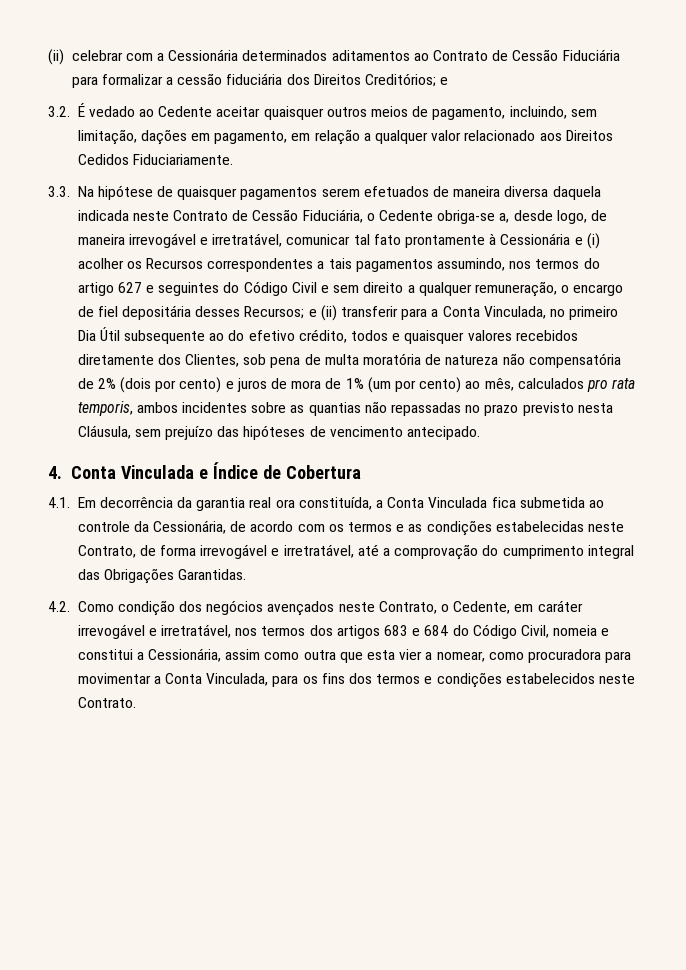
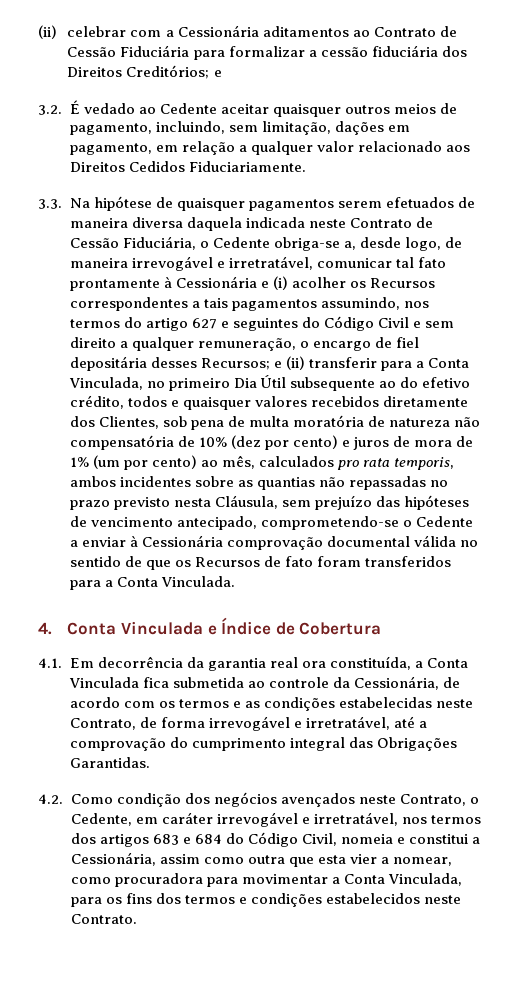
[242,50,328,61] determinados -> (259, 31) none
[97,377,152,393] 2% (dois -> [198,435,261,449] 10% (dez
[407,426,481,440] antecipado. -> [176,516,473,530] [69,535,478,550] [69,556,451,570] [69,576,235,590] antecipado, comprometendo-se o Cedente a enviar à Cessionária comprovação documental válida no sentido de que os Recursos de fato foram transferidos para a Conta Vinculada.

